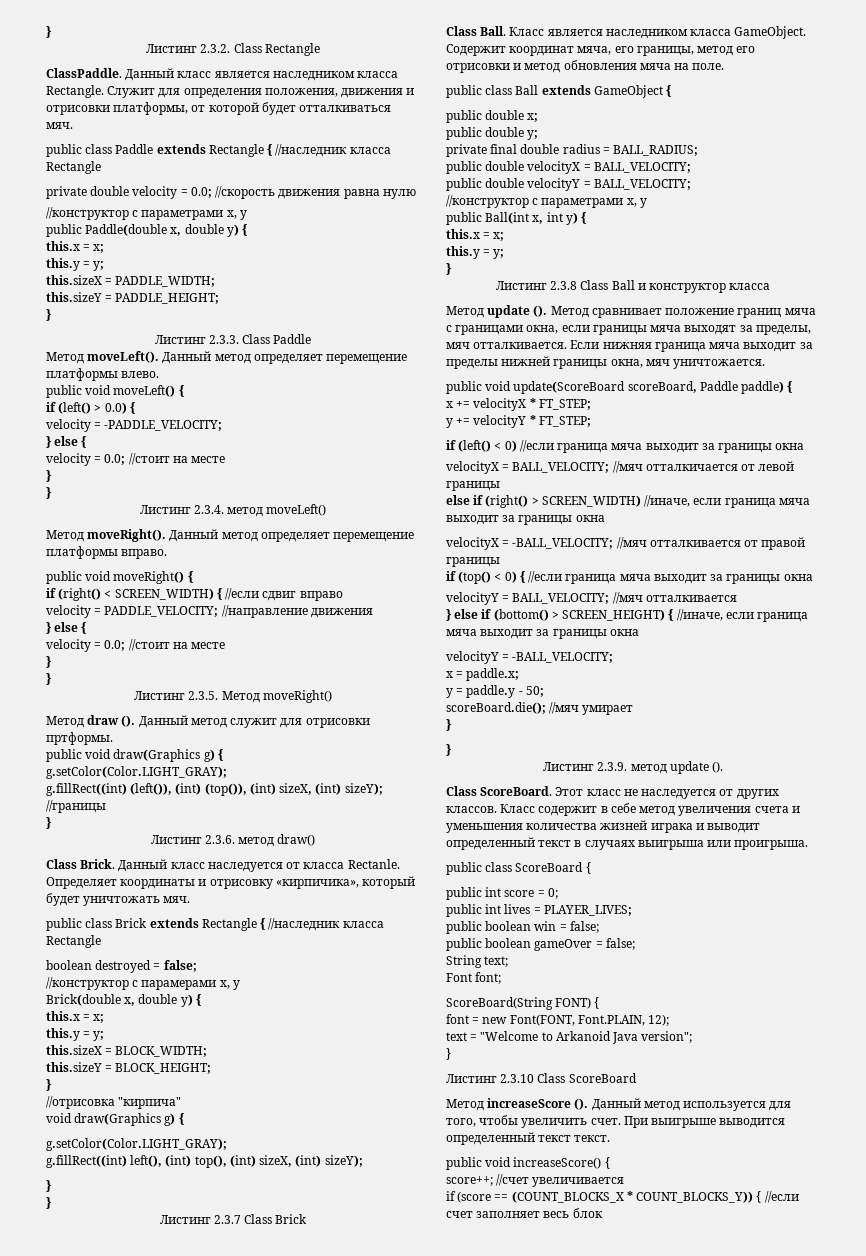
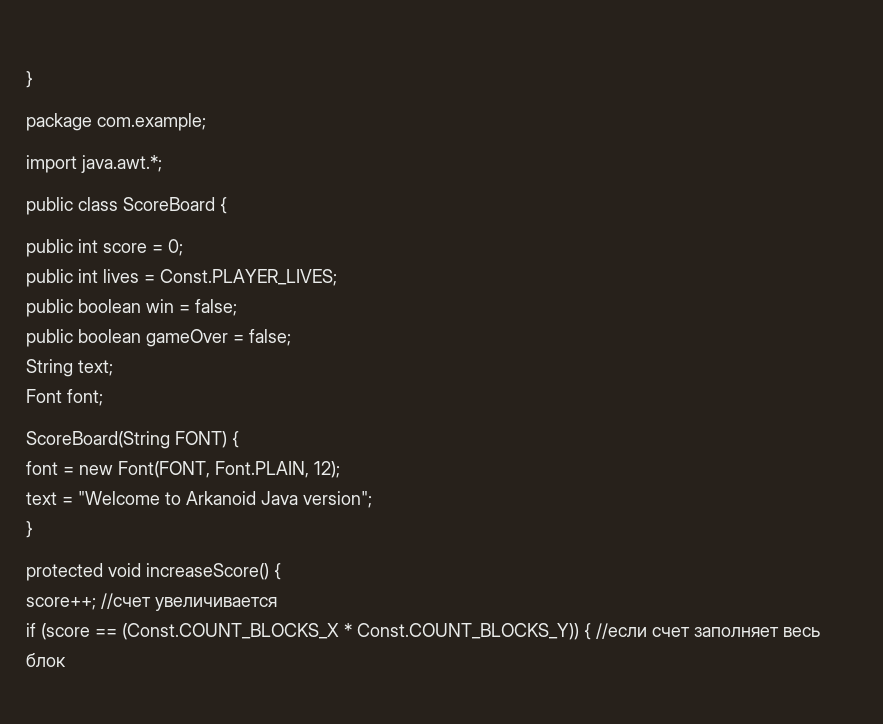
[46,26,51,38] [146,43,320,56] [46,68,399,81] [46,85,415,98] [46,102,392,115] [46,122,73,129] [46,144,391,157] [46,161,101,174] [46,186,416,199] [46,207,247,220] [46,224,248,237] [46,241,105,253] [46,258,105,271] [46,275,216,287] [46,292,220,304] [46,309,51,321] [154,334,312,344] [46,351,408,364] [46,368,160,381] [46,385,184,398] [46,402,135,414] [46,419,223,432] [46,436,87,448] [46,453,226,466] [46,470,51,482] [46,487,51,499] [139,504,327,517] [46,529,415,542] [46,546,168,559] [46,571,193,584] [46,588,343,601] [46,605,373,618] [46,622,87,634] [46,639,226,652] [46,656,51,668] [46,673,51,685] [134,690,332,703] [46,715,370,728] [46,732,113,745] [46,749,223,762] [46,766,227,779] [46,783,383,796] [46,800,106,813] [46,817,51,829] [150,834,316,847] [46,859,400,872] [46,876,416,889] [46,893,191,906] [46,918,384,931] [46,935,101,948] [46,960,197,973] [46,977,240,990] [46,994,201,1007] [46,1011,105,1023] [46,1028,105,1041] [46,1045,208,1057] [46,1062,212,1074] [46,1079,51,1091] [46,1096,182,1109] [46,1113,184,1126] [46,1138,227,1151] [46,1155,363,1168] [46,1180,51,1192] [46,1197,51,1209] [159,1214,308,1224] [446,26,807,39] [446,44,756,56] [446,60,725,73] [446,85,672,98] [446,110,539,123] [446,127,539,140] [446,144,699,157] [446,161,691,174] [446,178,691,191] [446,195,647,208] [446,212,587,225] [446,229,505,241] [446,246,505,259] [446,263,451,275] [495,280,771,293] [446,305,816,318] [446,325,811,335] [446,340,813,352] [446,356,766,369] [446,381,793,394] [446,398,591,411] [446,415,591,428] [446,440,805,453] [446,461,795,474] [446,481,500,491] [446,495,810,508] [446,515,605,525] [446,537,806,550] [446,557,500,567] [446,571,813,584] [446,592,737,605] [446,609,809,622] [446,629,639,639] [446,651,614,664] [446,668,520,681] [446,685,544,698] [446,702,634,715] [446,719,451,731] [446,744,451,756] [543,761,723,774] [446,786,779,799] [446,803,800,816] [446,820,761,833] [446,837,809,850] } // Листинг 2.3.2. Class Rectangle // ClassPaddle. Данный класс является наследником класса Rectangle. Служит для определения положения, движения и отрисовки платформы, от которой будет отталкиваться мяч. // public class Paddle extends Rectangle { //наследник класса Rectangle // private double velocity = 0.0; //скорость движения равна нулю // //конструктор с параметрами х, у // public Paddle(double x, double y) { // this.x = x; // this.y = y; // this.sizeX = PADDLE_WIDTH; // this.sizeY = PADDLE_HEIGHT; // } // Листинг 2.3.3. Class Paddle // Метод moveLeft(). Данный метод определяет перемещение платформы влево. // public void moveLeft() { // if (left() > 0.0) { // velocity = -PADDLE_VELOCITY; // } else { // velocity = 0.0; //стоит на месте // } // } // Листинг 2.3.4. метод moveLeft() // Метод moveRight(). Данный метод определяет перемещение платформы вправо. // public void moveRight() { // if (right() < SCREEN_WIDTH) { //если сдвиг вправо // velocity = PADDLE_VELOCITY; //направление движения // } else { // velocity = 0.0; //стоит на месте // } // } // Листинг 2.3.5. Метод moveRight() // Метод draw (). Данный метод служит для отрисовки пртформы. // public void draw(Graphics g) { // g.setColor(Color.LIGHT_GRAY); // g.fillRect((int) (left()), (int) (top()), (int) sizeX, (int) sizeY); //границы // } // Листинг 2.3.6. метод draw() // Class Brick. Данный класс наследуется от класса Rectanle. Определяет координаты и отрисовку «кирпичика», который будет уничтожать мяч. // public class Brick extends Rectangle { //наследник класса Rectangle // boolean destroyed = false; // //конструктор с парамерами х, у // Brick(double x, double y) { // this.x = x; // this.y = y; // this.sizeX = BLOCK_WIDTH; // this.sizeY = BLOCK_HEIGHT; // } // //отрисовка "кирпича" // void draw(Graphics g) { // g.setColor(Color.LIGHT_GRAY); // g.fillRect((int) left(), (int) top(), (int) sizeX, (int) sizeY); // } // } // Листинг 2.3.7 Class Brick // Class Ball. Класс является наследником класса GameObject. Содержит координат мяча, его границы, метод его отрисовки и метод обновления мяча на поле. // public class Ball extends GameObject { // public double x; // public double y; // private final double radius = BALL_RADIUS; // public double velocityX = BALL_VELOCITY; // public double velocityY = BALL_VELOCITY; // //конструктор с параметрами х, у // public Ball(int x, int y) { // this.x = x; // this.y = y; // } // Листинг 2.3.8 Class Ball и конструктор класса // Метод update (). Метод сравнивает положение границ мяча с границами окна, если границы мяча выходят за пределы, мяч отталкивается. Если нижняя граница мяча выходит за пределы нижней границы окна, мяч уничтожается. // public void update(ScoreBoard scoreBoard, Paddle paddle) { // x += velocityX * FT_STEP; // y += velocityY * FT_STEP; // if (left() < 0) //если граница мяча выходит за границы окна // velocityX = BALL_VELOCITY; //мяч отталкичается от левой границы // else if (right() > SCREEN_WIDTH) //иначе, если граница мяча выходит за границы окна // velocityX = -BALL_VELOCITY; //мяч отталкивается от правой границы // if (top() < 0) { //если граница мяча выходит за границы окна // velocityY = BALL_VELOCITY; //мяч отталкивается // } else if (bottom() > SCREEN_HEIGHT) { //иначе, если граница мяча выходит за границы окна // velocityY = -BALL_VELOCITY; // x = paddle.x; // y = paddle.y - 50; // scoreBoard.die(); //мяч умирает // } // } // Листинг 2.3.9. метод update (). // Class ScoreBoard. Этот класс не наследуется от других классов. Класс содержит в себе метод увеличения счета и уменьшения количества жизней играка и выводит определенный текст в случаях выигрыша или проигрыша. -> [26,71,33,88] [26,113,206,131] [26,155,162,173] } // package com.example; // import java.awt.*;
[543,905,632,916] PLAYER_LIVES; -> [160,269,337,286] Const.PLAYER_LIVES;
[446,1073,637,1083] [446,1098,792,1111] [446,1115,786,1128] [446,1132,611,1145] [446,1157,482,1170] Листинг 2.3.10 Class ScoreBoard // Метод increaseScore (). Данный метод используется для того, чтобы увеличить счет. При выигрыше выводится определенный текст текст. // public -> [26,563,103,581] protected
[511,1191,754,1203] (COUNT_BLOCKS_X * COUNT_BLOCKS_Y)) -> [122,623,579,640] (Const.COUNT_BLOCKS_X * Const.COUNT_BLOCKS_Y))

